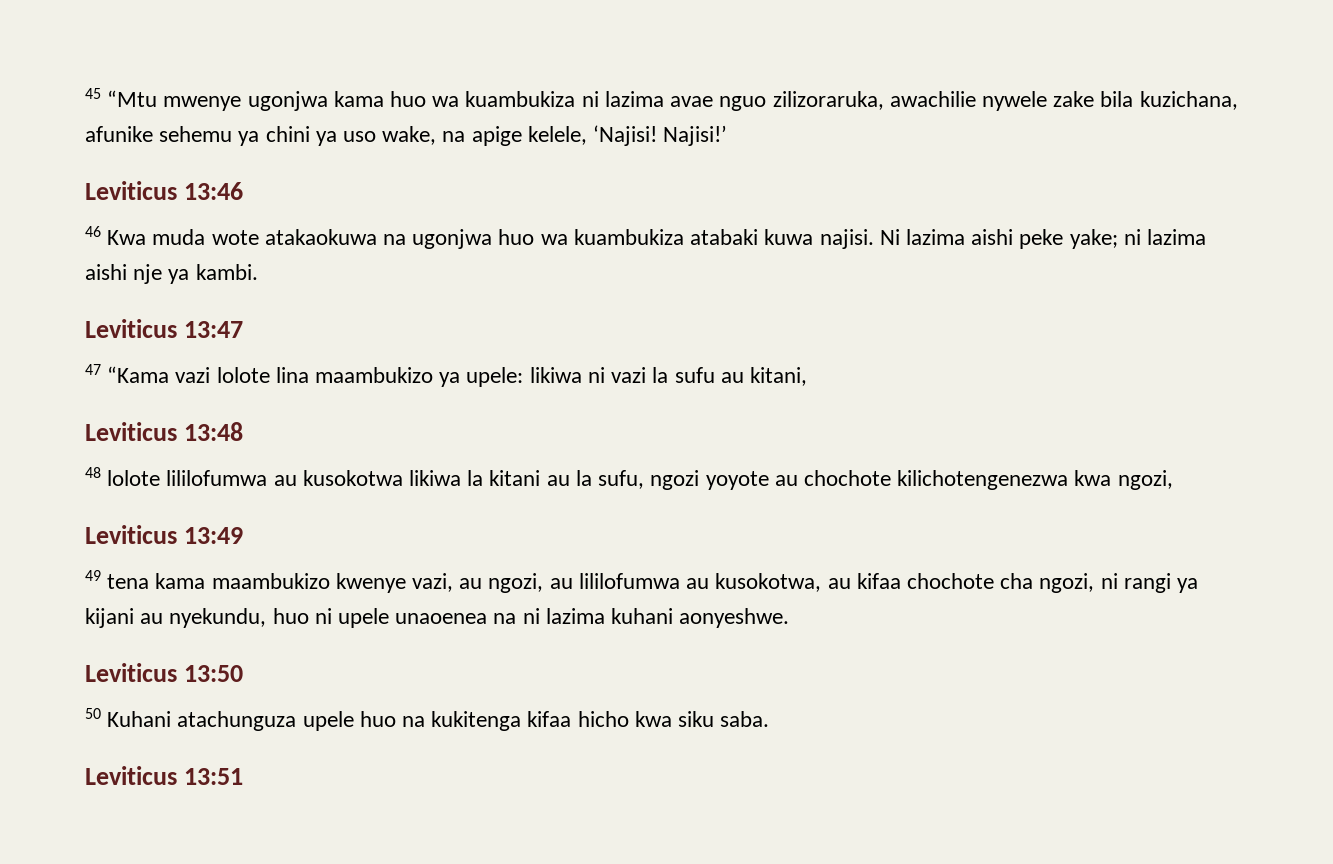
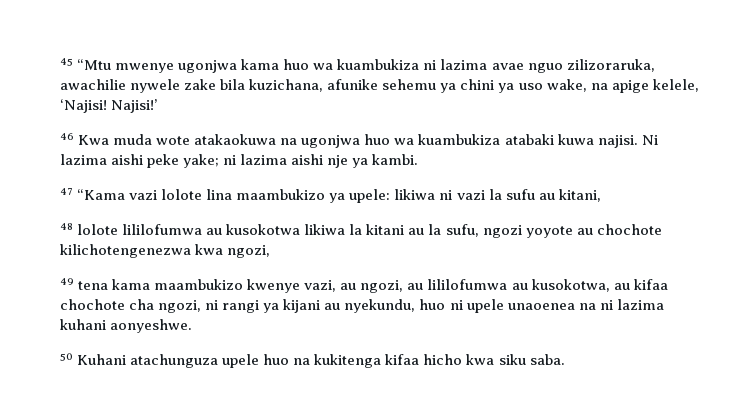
[85,181,243,200] // Leviticus 13:46 -> (158, 106) none
[85,319,243,338] // Leviticus 13:47 -> (419, 159) none
[85,422,243,441] // Leviticus 13:48 -> (601, 195) none
[85,525,243,544] // Leviticus 13:49 -> (271, 251) none
[85,663,243,682] // Leviticus 13:50 -> (193, 326) none
[85,766,243,785] // Leviticus 13:51 -> (565, 359) none

